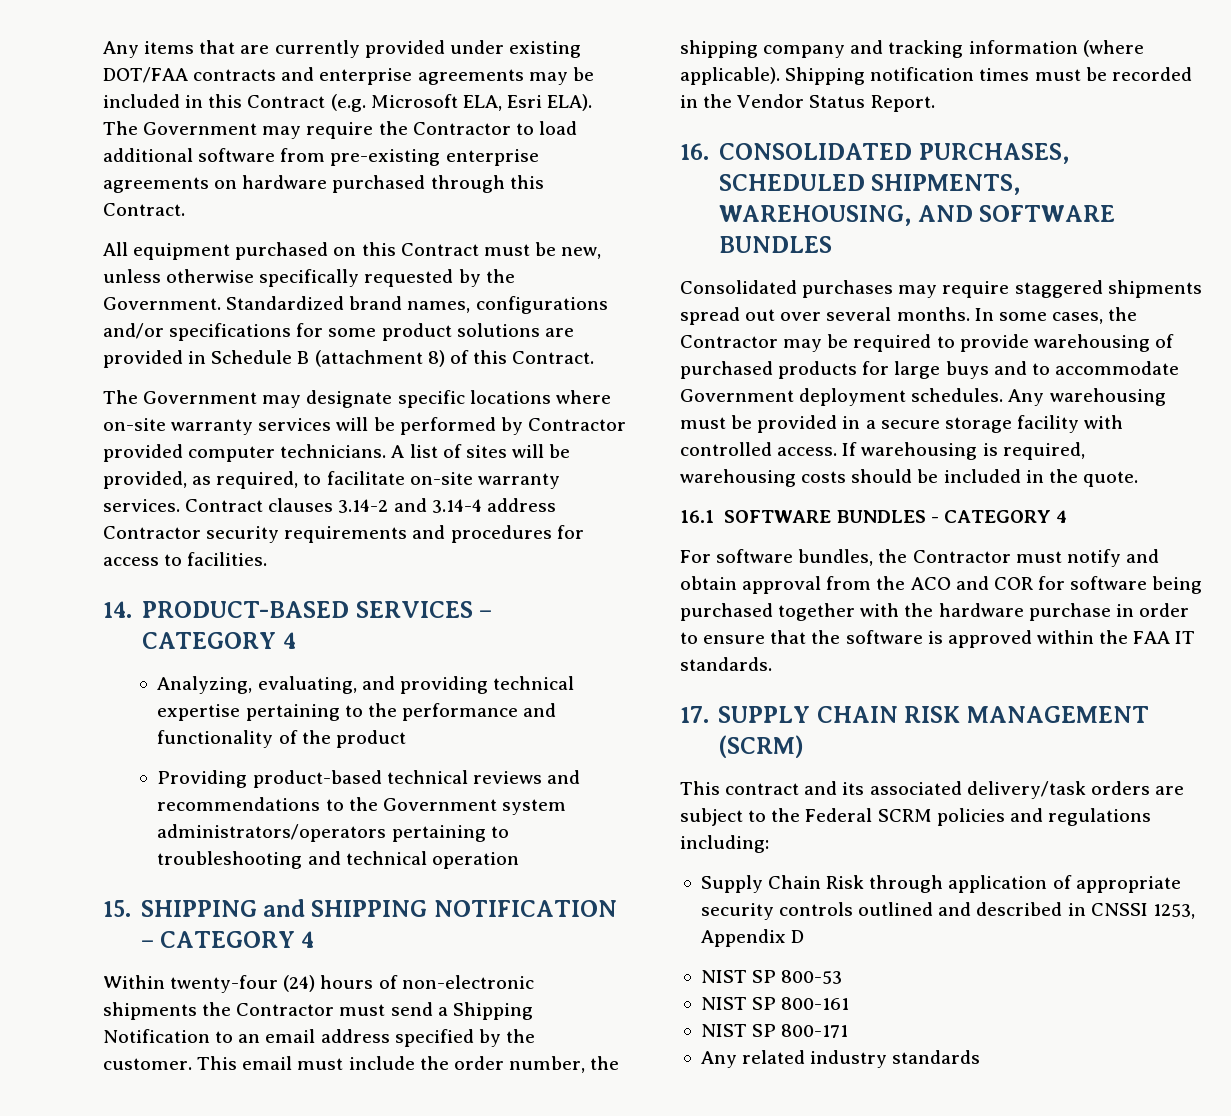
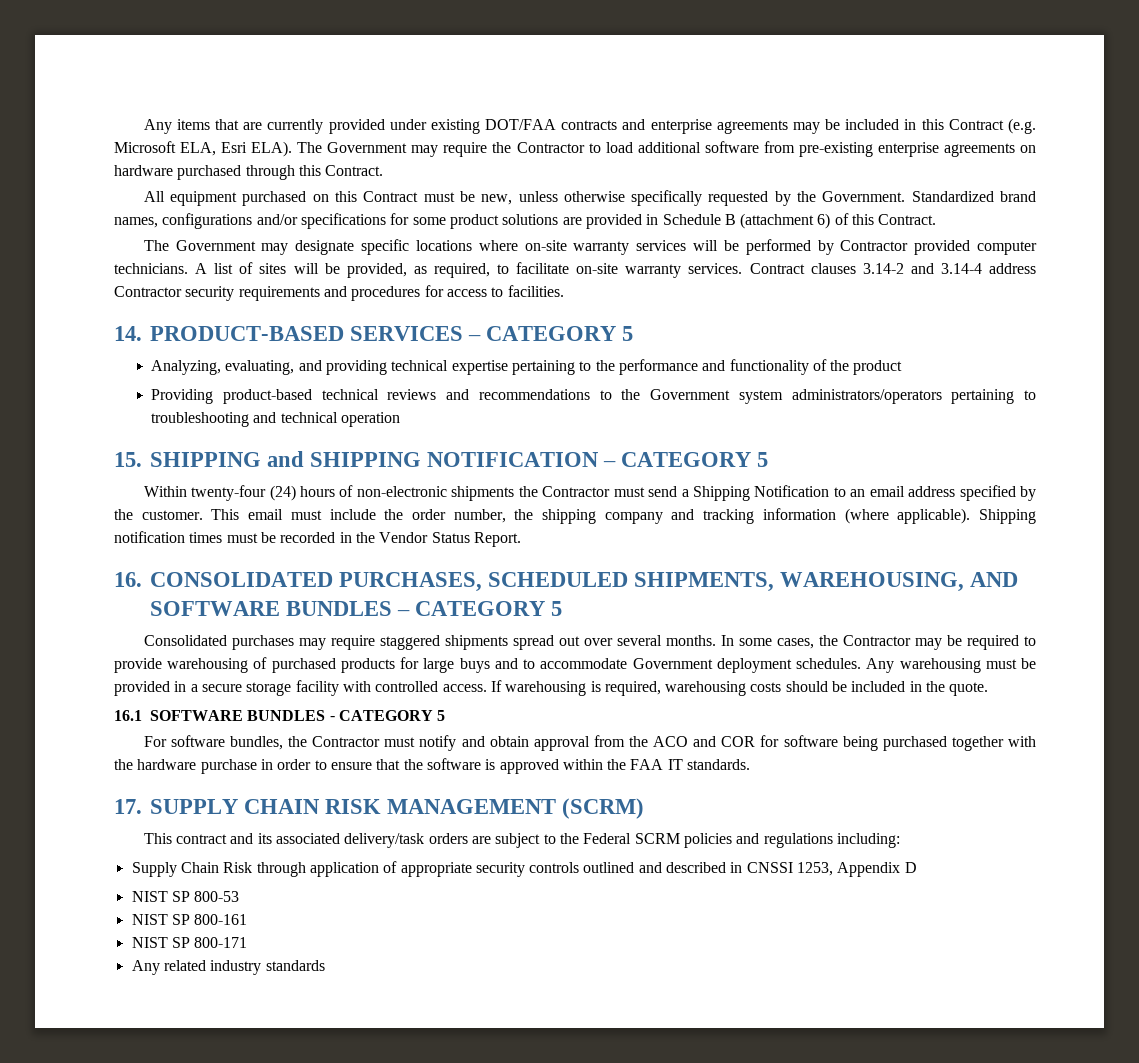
[427,350,445,367] 8) -> [817,213,831,229] 6)
[282,632,296,649] 4 -> [622,326,634,341] 5
[301,931,315,948] 4 -> [757,452,769,467] 5
(832, 244) none -> [397,601,563,616] – CATEGORY 5
[1055,510,1067,523] 4 -> [437,710,446,721] 5

